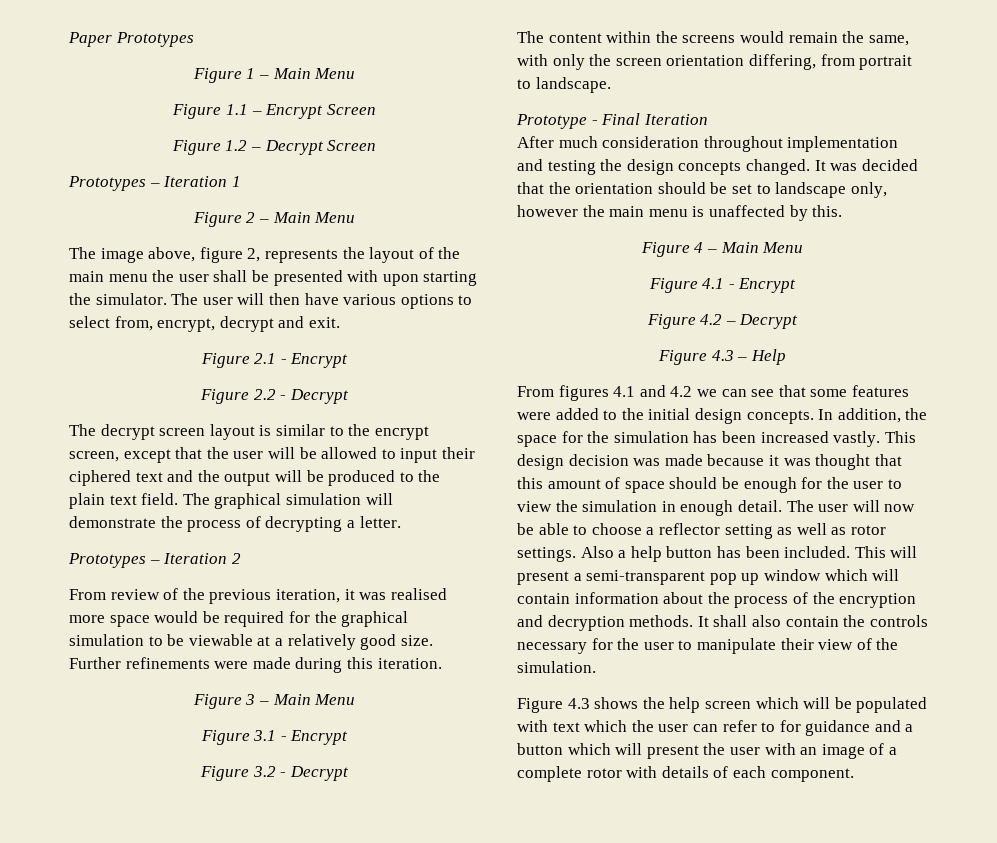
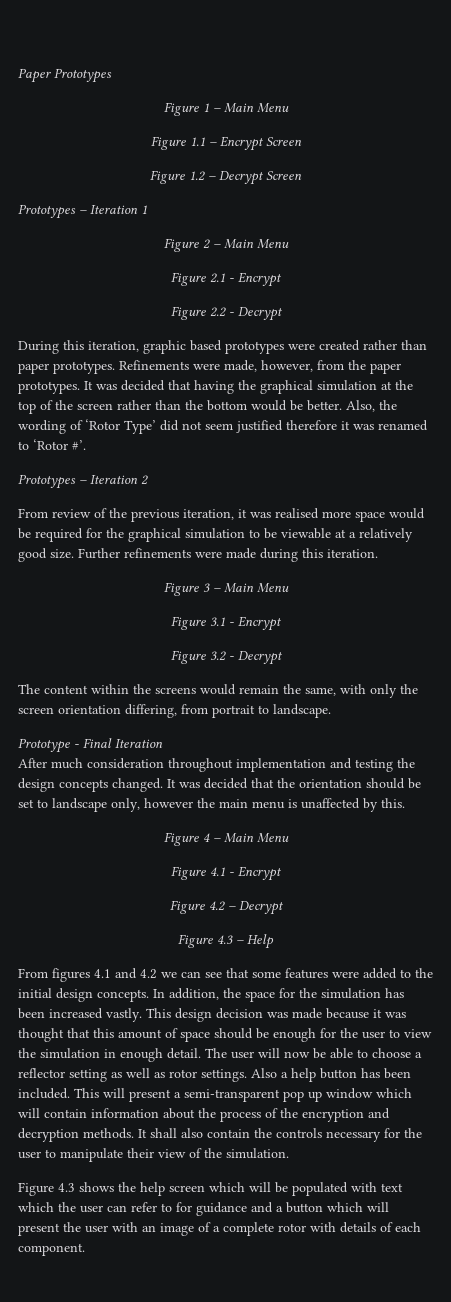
[69,247,461,263] [69,270,478,286] [69,293,473,309] [69,316,340,332] // The image above, figure 2, represents the layout of the main menu the user shall be presented with upon starting the simulator. The user will then have various options to select from, encrypt, decrypt and exit. -> (289, 244) none
[69,424,429,440] [69,447,475,463] [69,470,441,486] [69,493,393,509] [69,516,401,532] The decrypt screen layout is similar to the encrypt screen, except that the user will be allowed to input their ciphered text and the output will be produced to the plain text field. The graphical simulation will demonstrate the process of decrypting a letter. -> [18,340,427,354] [18,360,401,374] [18,380,413,394] [18,400,397,414] [18,419,428,434] [18,439,86,450] During this iteration, graphic based prototypes were created rather than paper prototypes. Refinements were made, however, from the paper prototypes. It was decided that having the graphical simulation at the top of the screen rather than the bottom would be better. Also, the wording of ‘Rotor Type’ did not seem justified therefore it was renamed to ‘Rotor #’.

